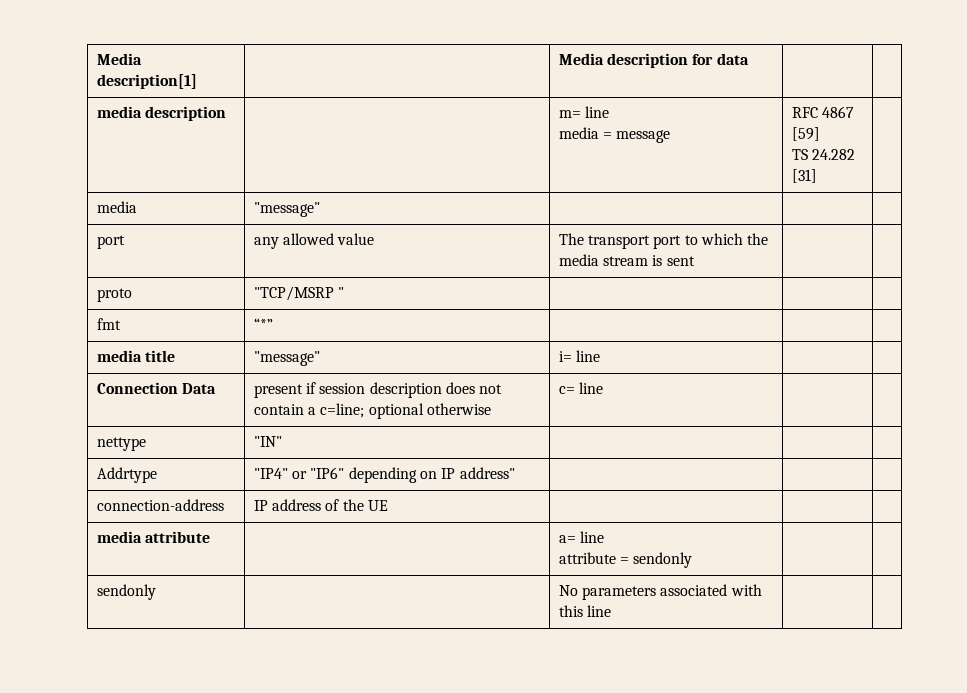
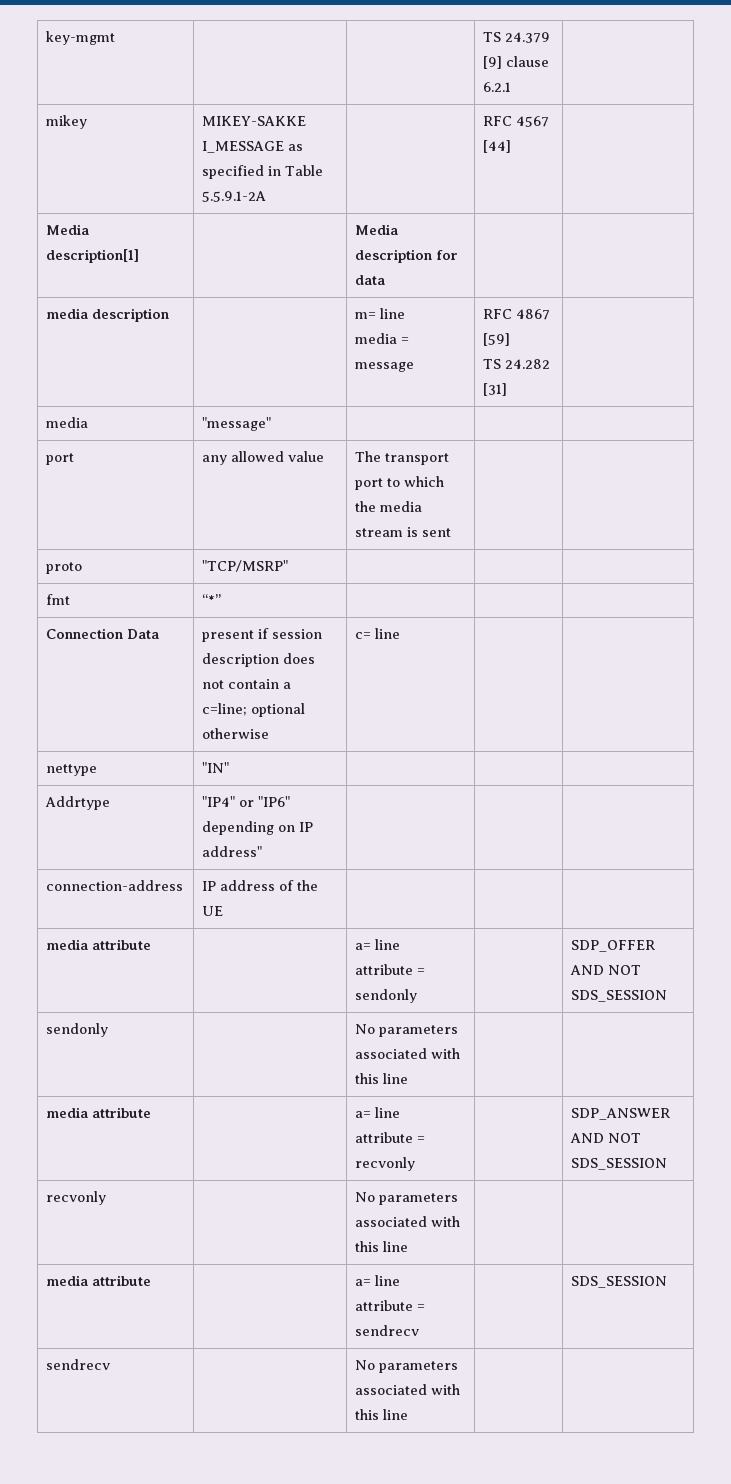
(96, 59) none -> [45,31,115,45] [482,32,550,43] [482,56,549,69] [482,82,511,92] [45,115,87,129] [201,116,306,126] [201,141,303,153] [201,165,323,179] [201,191,266,202] [482,116,549,127] [482,140,511,153] key-mgmt | | | TS 24.379 [9] clause 6.2.1 | // mikey | MIKEY-SAKKE I_MESSAGE as specified in Table 5.5.9.1-2A | | RFC 4567 [44] | //
[253,286,344,301] "TCP/MSRP " -> [201,560,288,572] "TCP/MSRP"
[96,350,175,362] [253,351,320,366] [558,350,600,362] // media title | "message" | i= line | | -> (221, 599) none
(693, 560) none -> [570,940,655,952] [569,965,641,975] [570,990,667,1002] SDP_OFFER AND NOT SDS_SESSION
(611, 611) none -> [45,1107,151,1118] [354,1107,400,1118] [354,1132,425,1143] [354,1157,415,1171] [570,1108,670,1120] [569,1133,641,1143] [570,1158,667,1170] [45,1191,106,1205] [354,1192,458,1205] [354,1216,460,1227] [354,1241,408,1252] [45,1275,151,1286] [354,1275,400,1286] [354,1300,425,1311] [354,1325,419,1336] [570,1276,667,1288] [45,1359,110,1370] [354,1360,458,1373] [354,1384,460,1395] [354,1409,408,1420] // media attribute | | a= line // attribute = recvonly | | SDP_ANSWER AND NOT SDS_SESSION // recvonly | | No parameters associated with this line | | // media attribute | | a= line // attribute = sendrecv | | SDS_SESSION // sendrecv | | No parameters associated with this line | |

